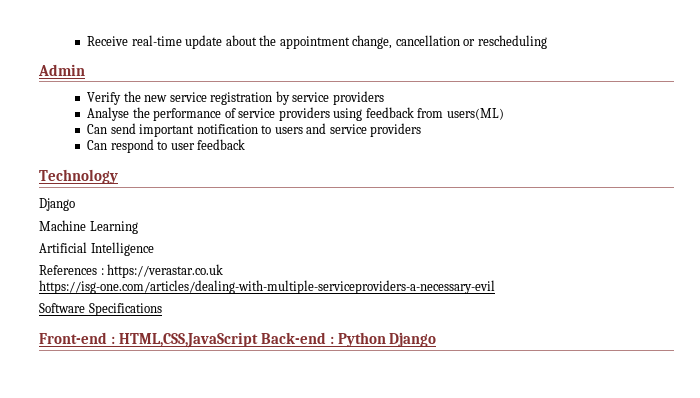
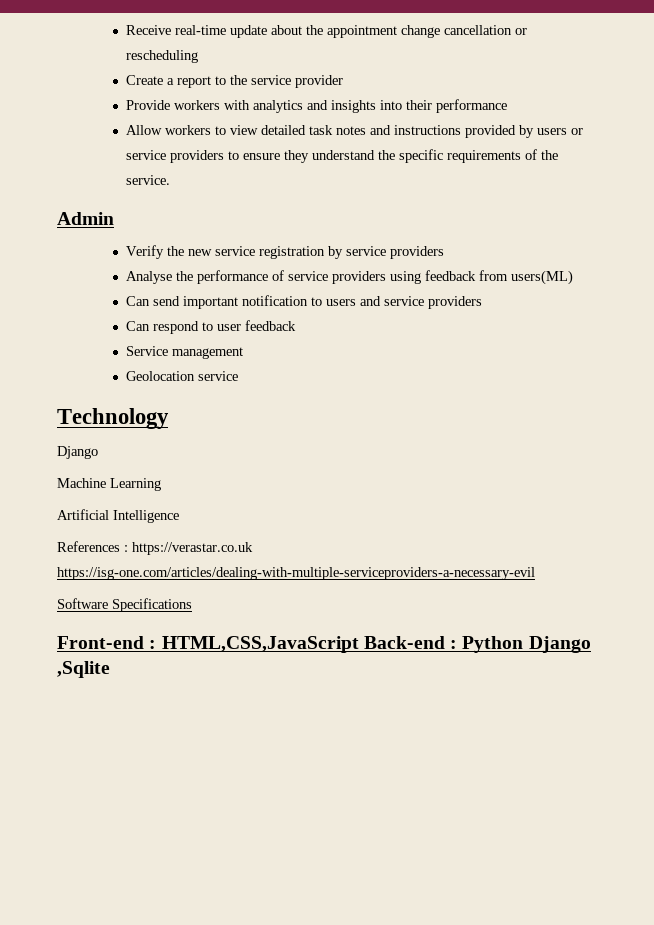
[352,35,393,49] change, -> [400,25,440,38] change
(547, 42) none -> [125,75,343,88] [125,99,507,113] [125,125,583,138] [125,149,558,163] [125,175,170,185] // Create a report to the service provider // Provide workers with analytics and insights into their performance // Allow workers to view detailed task notes and instructions provided by users or service providers to ensure they understand the specific requirements of the service.
(246, 144) none -> [125,346,243,359] [125,371,238,381] // Service management // Geolocation service
(437, 339) none -> [57,661,110,678] ,Sqlite

